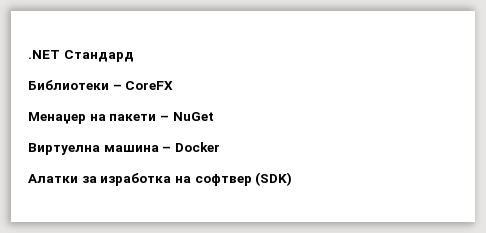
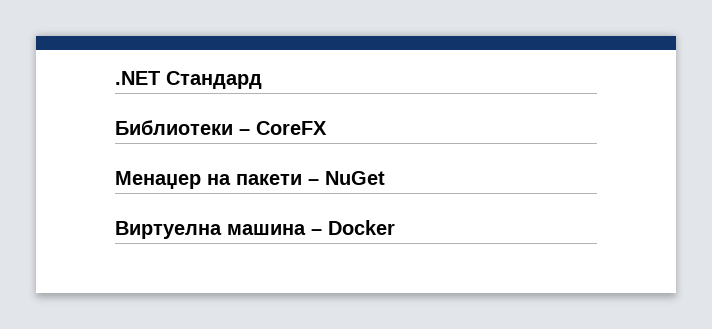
[28,172,293,186] // Алатки за изработка на софтвер (SDK) -> (395, 227) none

